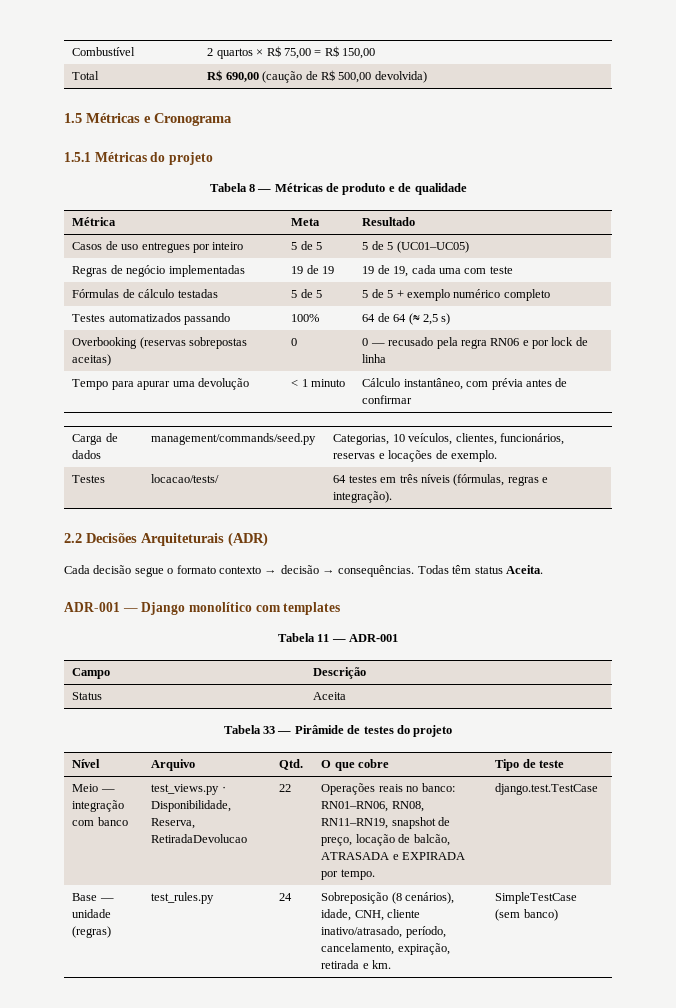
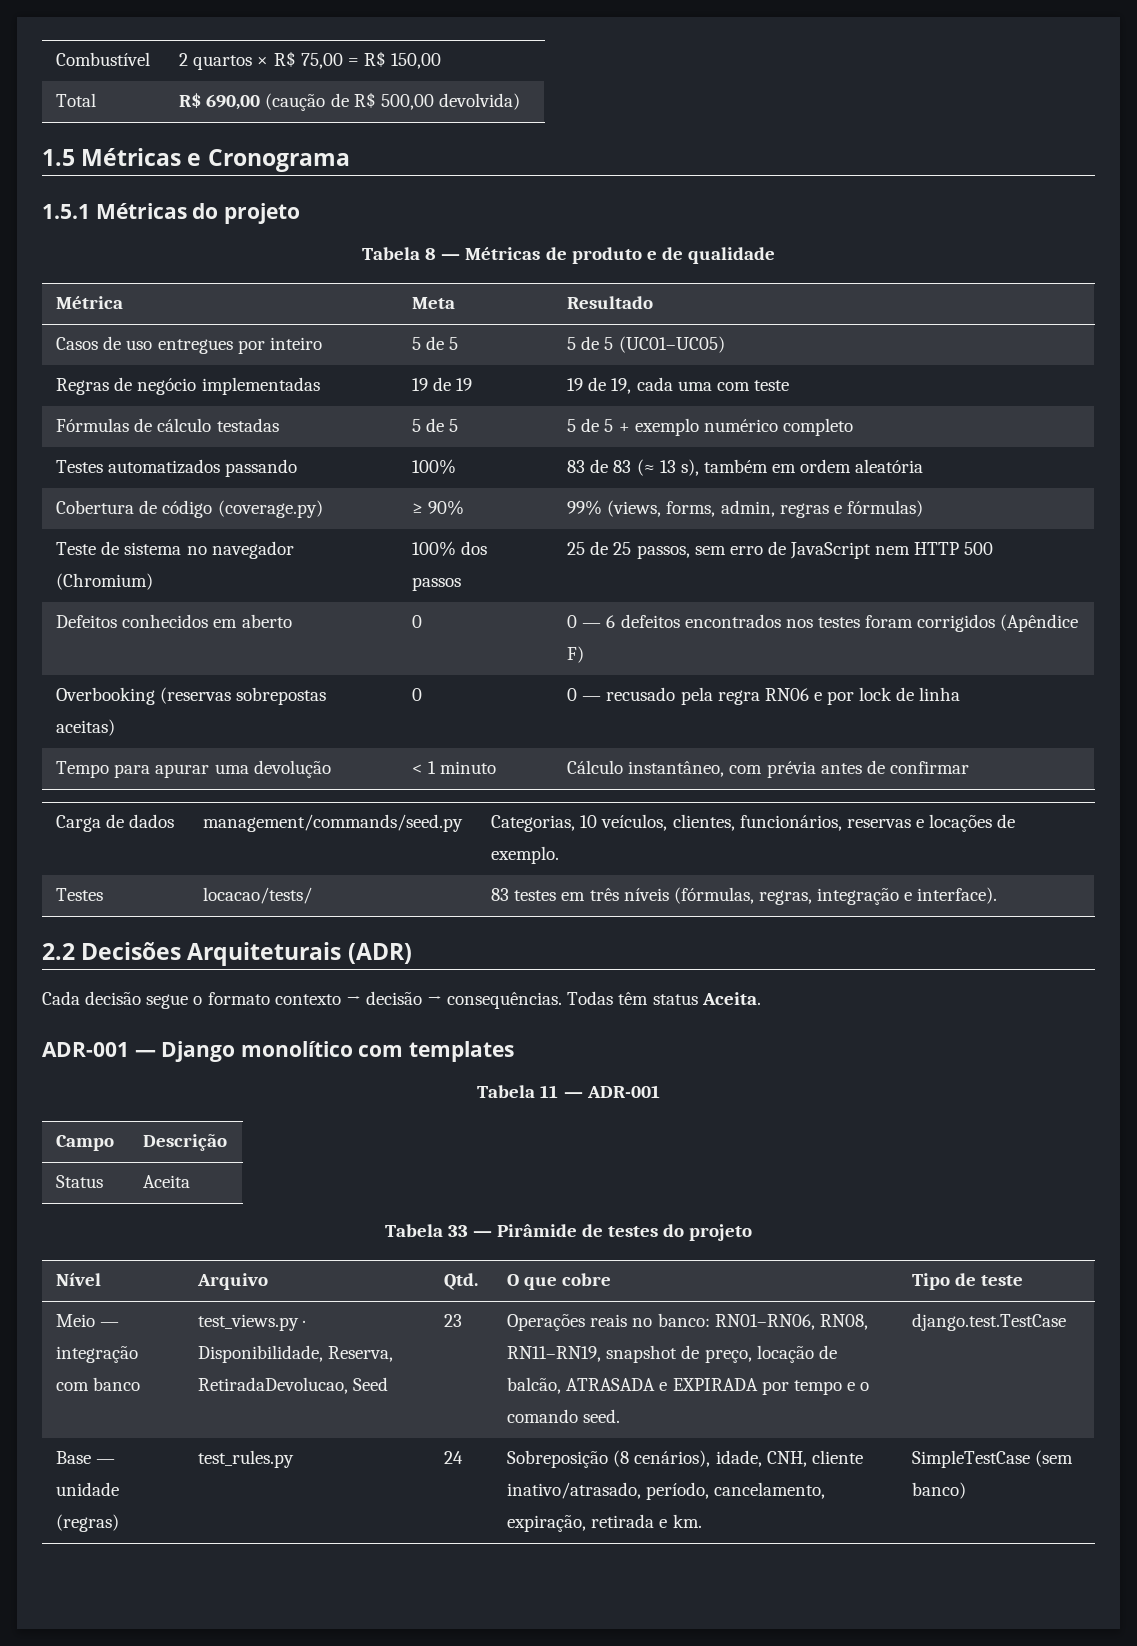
[362,313,451,325] 64 de 64 (≈ 2,5 s) -> [567,459,924,476] [56,500,323,518] [412,500,465,515] [567,500,923,518] [56,541,294,559] [56,573,154,590] [412,541,488,556] [412,577,462,591] [567,541,994,559] [56,614,292,628] [412,615,423,628] [567,614,1079,632] [567,646,585,663] 83 de 83 (≈ 13 s), também em ordem aleatória // Cobertura de código (coverage.py) | ≥ 90% | 99% (views, forms, admin, regras e fórmulas) // Teste de sistema no navegador (Chromium) | 100% dos passos | 25 de 25 passos, sem erro de JavaScript nem HTTP 500 // Defeitos conhecidos em aberto | 0 | 0 — 6 defeitos encontrados nos testes foram corrigidos (Apêndice F)
[333,475,347,483] 64 -> [491,888,510,901] 83
[507,476,549,486] [333,491,393,503] regras e integração). -> [758,887,998,905] regras, integração e interface).
[151,834,248,843] [279,784,292,792] RetiradaDevolucao | 22 -> [198,1377,389,1394] [444,1314,463,1327] RetiradaDevolucao, Seed | 23
[340,869,375,880] tempo. -> [793,1380,870,1395] [507,1409,621,1423] tempo e o comando seed.

